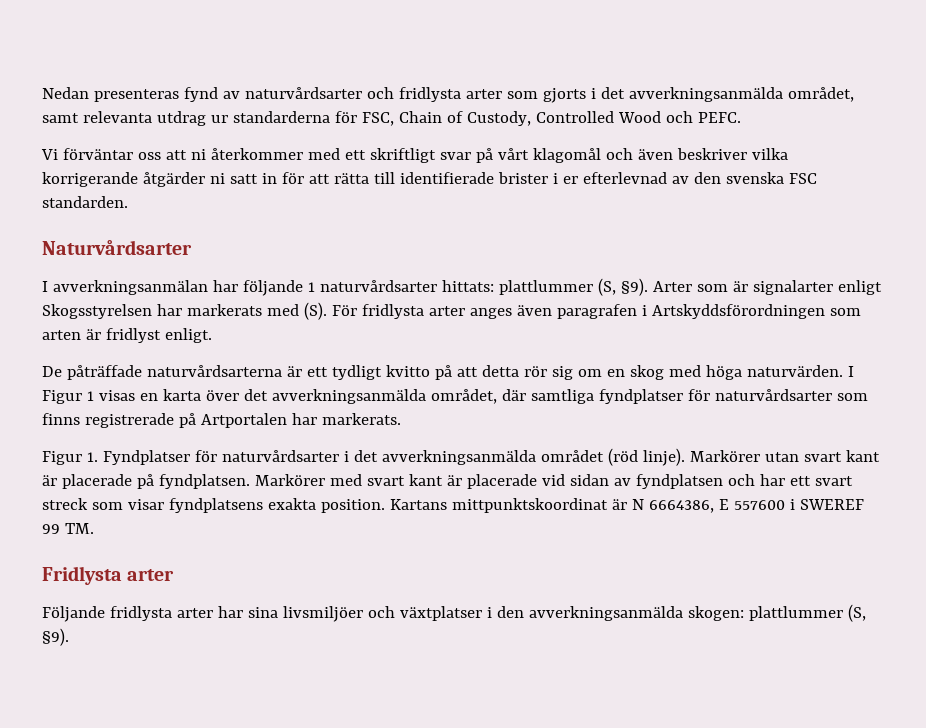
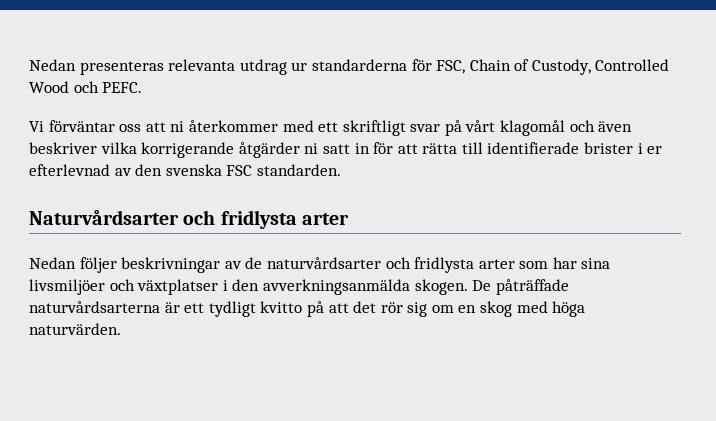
[183,87,854,103] [42,113,79,123] fynd av naturvårdsarter och fridlysta arter som gjorts i det avverkningsanmälda området, samt -> (164, 68) none
[42,278,882,296] [42,302,861,320] [42,328,212,343] // I avverkningsanmälan har följande 1 naturvårdsarter hittats: plattlummer (S, §9). Arter som är signalarter enligt Skogsstyrelsen har markerats med (S). För fridlysta arter anges även paragrafen i Artskyddsförordningen som arten är fridlyst enligt. // -> [183,210,349,229] [29,257,611,273] [29,279,468,295] och fridlysta arter // Nedan följer beskrivningar av de naturvårdsarter och fridlysta arter som har sina livsmiljöer och växtplatser i den avverkningsanmälda skogen.
[481,365,519,377] detta -> [353,301,377,313] det
[847,366,854,377] [42,389,868,404] [42,413,401,428] [42,448,880,466] [42,474,853,489] [42,498,864,513] [42,523,94,534] [42,566,175,585] [42,604,866,622] [42,628,69,646] I Figur 1 visas en karta över det avverkningsanmälda området, där samtliga fyndplatser för naturvårdsarter som finns registrerade på Artportalen har markerats. // Figur 1. Fyndplatser för naturvårdsarter i det avverkningsanmälda området (röd linje). Markörer utan svart kant är placerade på fyndplatsen. Markörer med svart kant är placerade vid sidan av fyndplatsen och har ett svart streck som visar fyndplatsens exakta position. Kartans mittpunktskoordinat är N 6664386, E 557600 i SWEREF 99 TM. // Fridlysta arter // Följande fridlysta arter har sina livsmiljöer och växtplatser i den avverkningsanmälda skogen: plattlummer (S, §9). -> (121, 329) none

